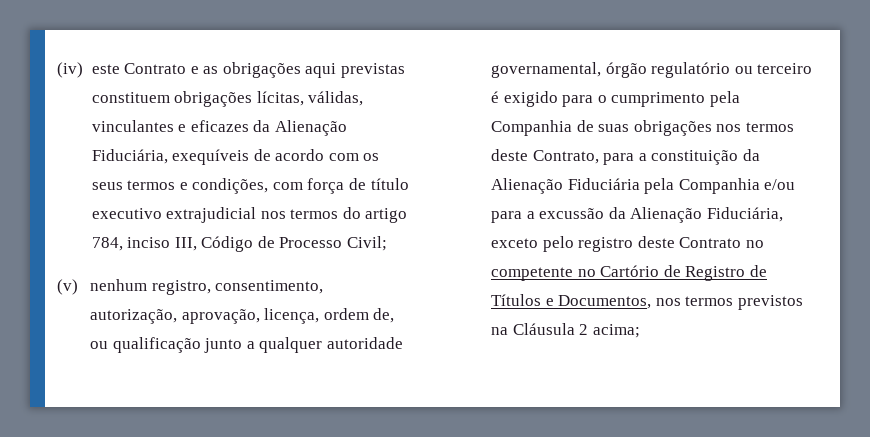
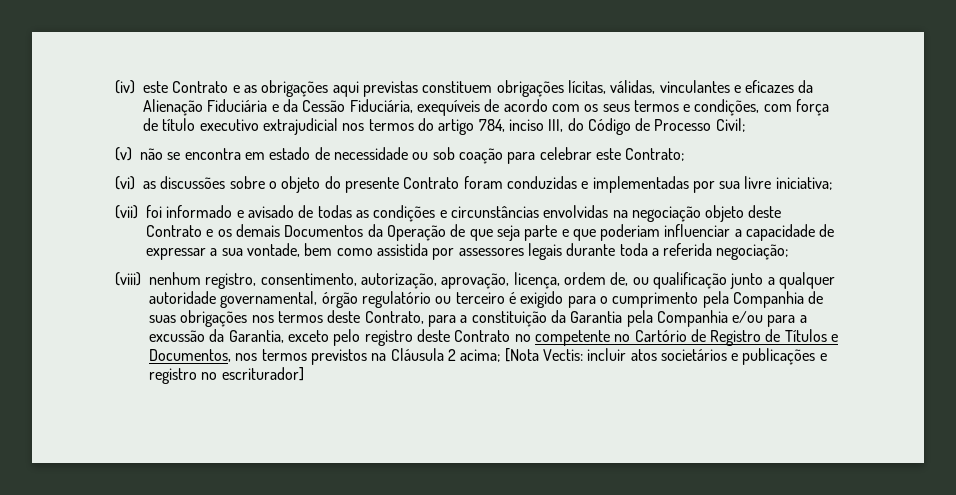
(347, 128) none -> [207,99,346,112] Fiduciária e da Cessão
(197, 244) none -> [567,118,584,131] do
(78, 287) none -> [140,147,685,164] [115,176,832,193] [115,205,782,222] [146,224,835,241] [146,243,789,260] [115,272,141,286] não se encontra em estado de necessidade ou sob coação para celebrar este Contrato; // (vi) as discussões sobre o objeto do presente Contrato foram conduzidas e implementadas por sua livre iniciativa; // (vii) foi informado e avisado de todas as condições e circunstâncias envolvidas na negociação objeto deste Contrato e os demais Documentos da Operação de que seja parte e que poderiam influenciar a capacidade de expressar a sua vontade, bem como assistida por assessores legais durante toda a referida negociação; // (viii)
[490,178,640,194] Alienação Fiduciária -> [570,311,623,323] Garantia
[630,207,783,223] Alienação Fiduciária, -> [228,330,284,343] Garantia,
(640, 331) none -> [504,348,827,365] [149,367,304,384] [Nota Vectis: incluir atos societários e publicações e registro no escriturador]

